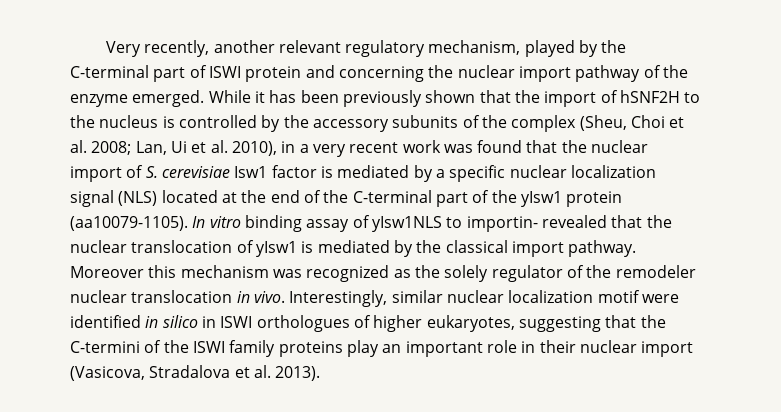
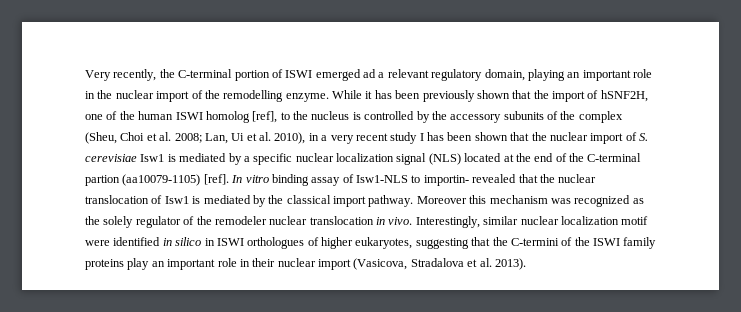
[213,40,627,57] [70,65,688,82] [70,90,205,107] another relevant regulatory mechanism, played by the C-terminal part of ISWI protein and concerning the nuclear import pathway of the enzyme emerged. -> [159,69,652,81] [85,90,329,102] the C-terminal portion of ISWI emerged ad a relevant regulatory domain, playing an important role in the nuclear import of the remodelling enzyme.
[619,90,680,103] hSNF2H -> [600,90,648,102] [85,111,278,123] hSNF2H, one of the human ISWI homolog [ref],
[402,140,523,153] work was found -> [390,132,508,144] study I has been shown
[271,165,317,178] factor -> (165, 158) none
[435,190,623,207] [70,216,188,231] part of the yIsw1 protein (aa10079-1105). -> [85,174,229,186] partion (aa10079-1105) [ref].
[371,216,442,232] yIsw1NLS -> [356,175,408,183] Isw1-NLS
[255,241,297,257] yIsw1 -> [164,196,189,204] Isw1

